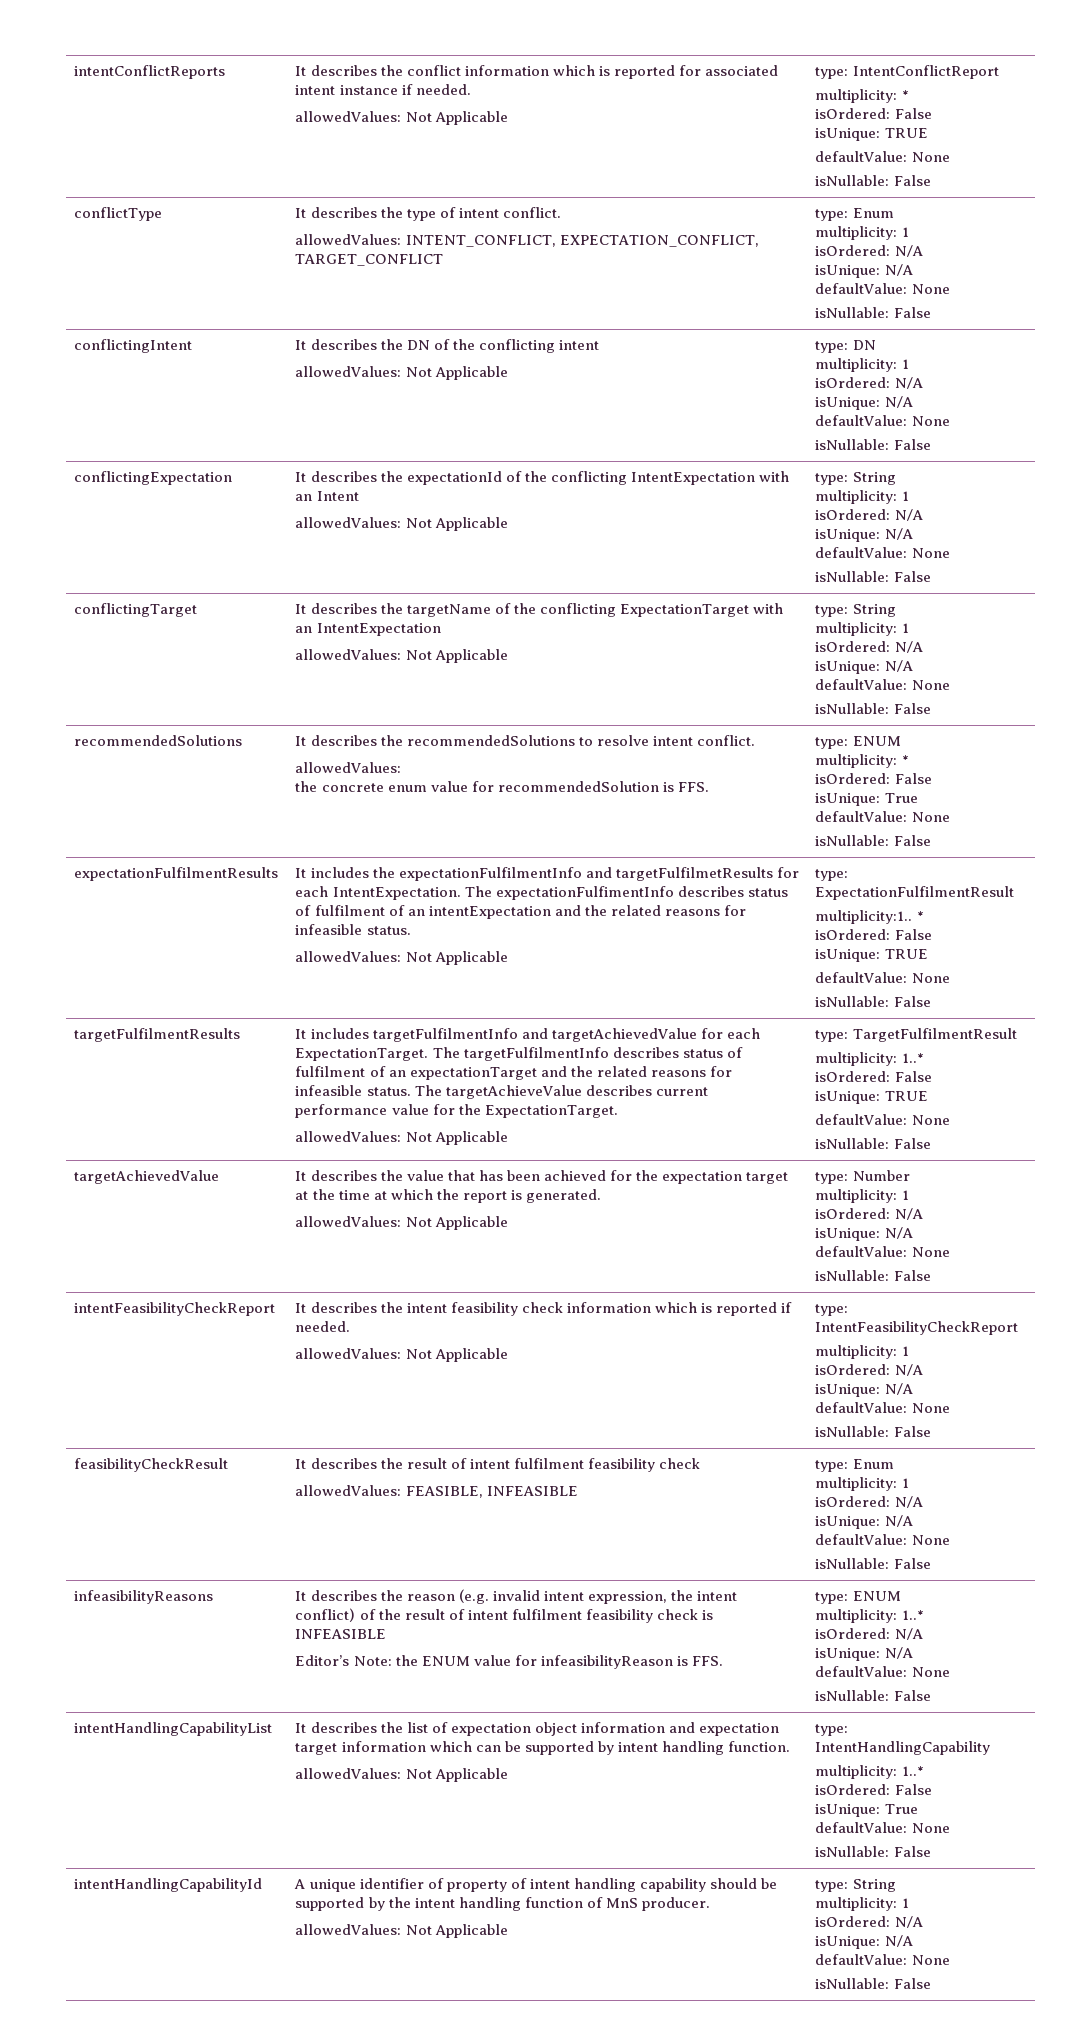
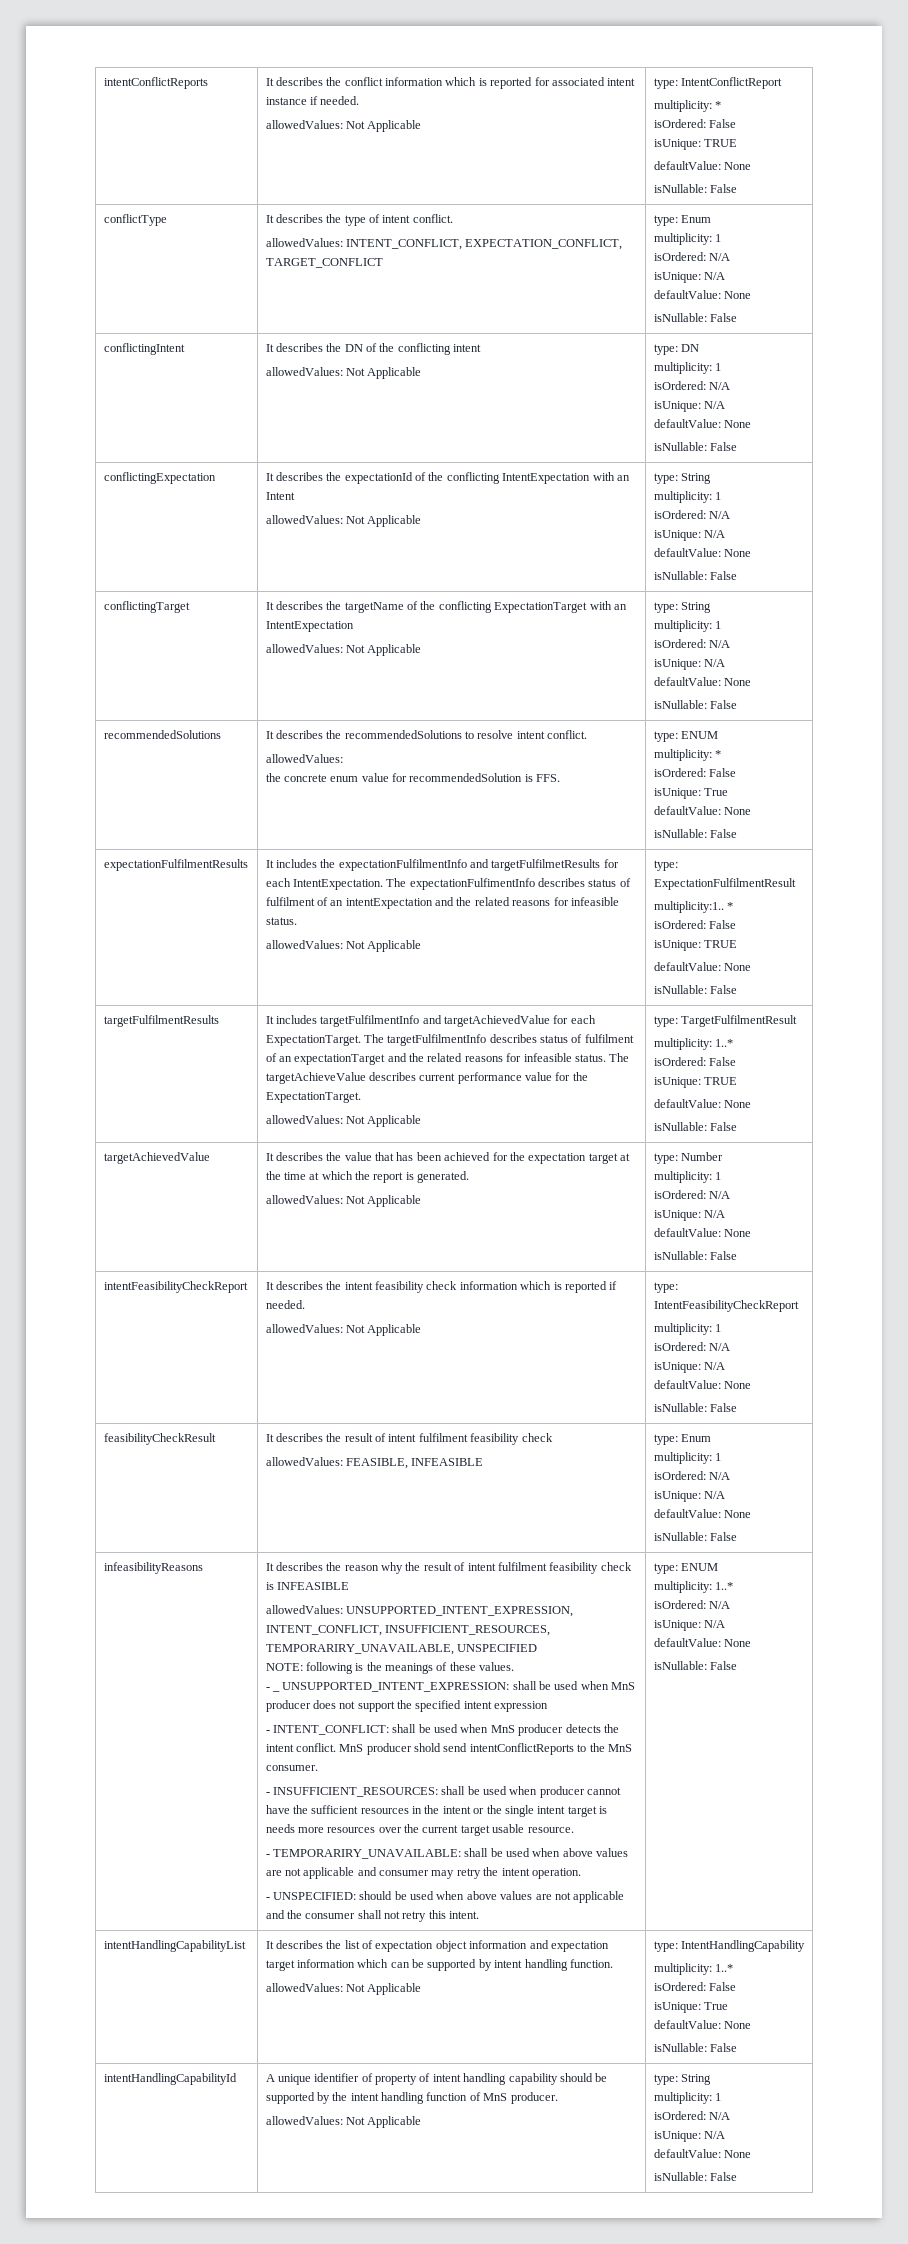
[458,1589,737,1604] [295,1608,376,1622] (e.g. invalid intent expression, the intent conflict) of -> [381,1562,404,1574] why
[295,1655,723,1669] Editor’s Note: the ENUM value for infeasibilityReason is FFS. -> [265,1605,573,1617] [265,1625,550,1636] [265,1644,537,1655] [265,1662,515,1674] [265,1687,270,1690] [271,1681,636,1692] [265,1700,549,1712] [265,1724,619,1736] [265,1743,632,1755] [265,1765,318,1771] [265,1786,622,1798] [265,1805,608,1817] [265,1824,574,1836] [265,1848,629,1859] [265,1867,581,1879] [265,1891,625,1903] [265,1910,480,1922] allowedValues: UNSUPPORTED_INTENT_EXPRESSION, INTENT_CONFLICT, INSUFFICIENT_RESOURCES, TEMPORARIRY_UNAVAILABLE, UNSPECIFIED // NOTE: following is the meanings of these values. // - _ UNSUPPORTED_INTENT_EXPRESSION: shall be used when MnS producer does not support the specified intent expression // - INTENT_CONFLICT: shall be used when MnS producer detects the intent conflict. MnS producer shold send intentConflictReports to the MnS consumer. // - INSUFFICIENT_RESOURCES: shall be used when producer cannot have the sufficient resources in the intent or the single intent target is needs more resources over the current target usable resource. // - TEMPORARIRY_UNAVAILABLE: shall be used when above values are not applicable and consumer may retry the intent operation. // - UNSPECIFIED: should be used when above values are not applicable and the consumer shall not retry this intent.

